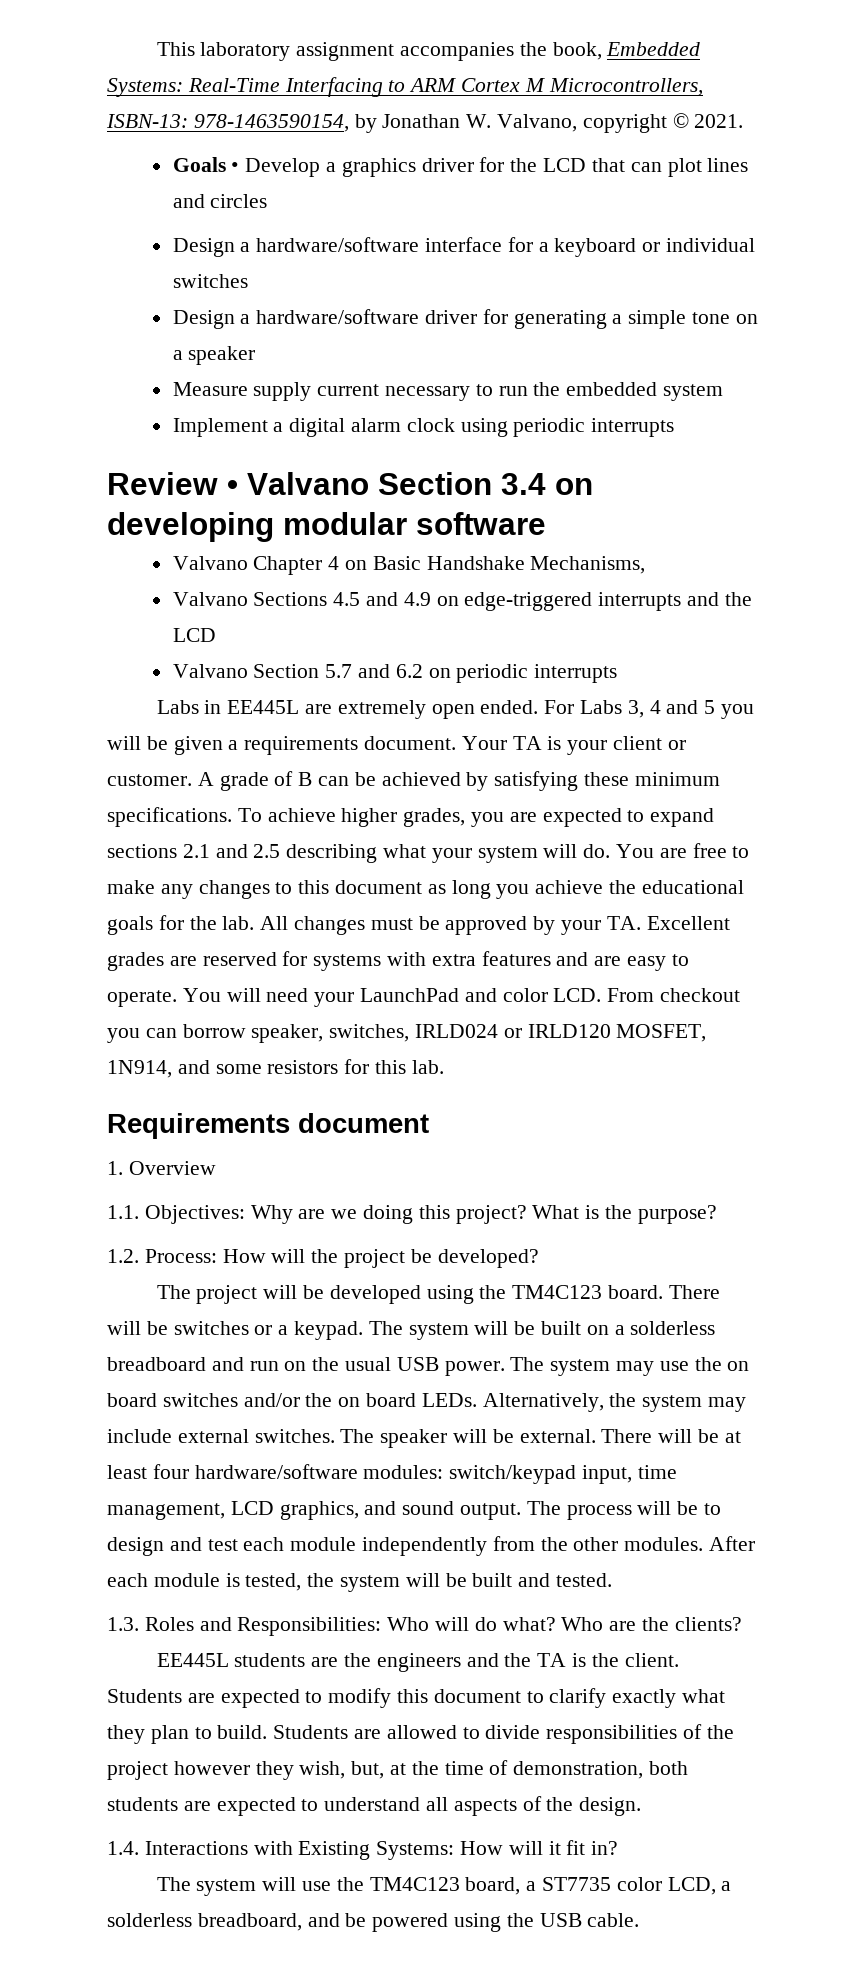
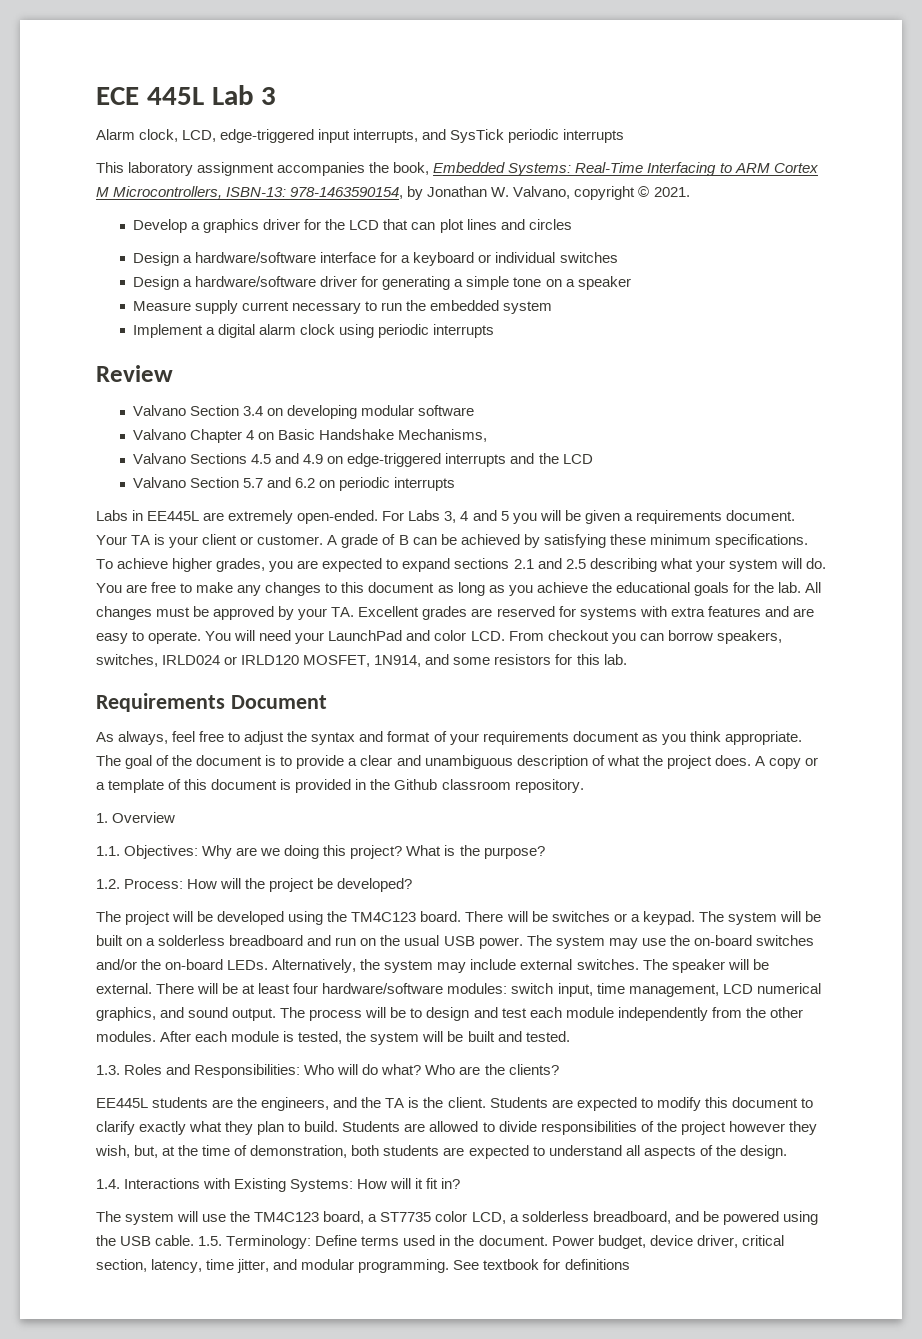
(156, 49) none -> [96,85,277,105] [96,129,625,143] ECE 445L Lab 3 // Alarm clock, LCD, edge-triggered input interrupts, and SysTick periodic interrupts //
[172,157,240,172] Goals • -> (690, 192) none
[227,480,238,495] • -> (173, 373) //
[431,700,539,719] open ended. -> [297,510,379,524] open-ended.
(491, 889) none -> [488,585,505,593] as
[251,1024,324,1043] speaker, -> [716,630,782,644] speakers,
[298,1113,429,1133] document -> [230,695,327,709] [96,731,802,745] [96,755,818,769] [96,779,584,793] Document // As always, feel free to adjust the syntax and format of your requirements document as you think appropriate. The goal of the document is to provide a clear and unambiguous description of what the project does. A copy or a template of this document is provided in the Github classroom repository.
[727,1361,750,1371] [107,1393,157,1407] on board -> [693,935,752,946] on-board
[338,1393,417,1407] on board -> [165,959,224,970] on-board
[449,1465,577,1484] switch/keypad -> [511,983,554,994] switch
(274, 1508) none -> [756,983,821,994] numerical
[376,1653,461,1672] engineers -> [261,1097,330,1111] engineers,
(640, 1920) none -> [198,1235,784,1249] [96,1259,630,1273] 1.5. Terminology: Define terms used in the document. Power budget, device driver, critical section, latency, time jitter, and modular programming. See textbook for definitions

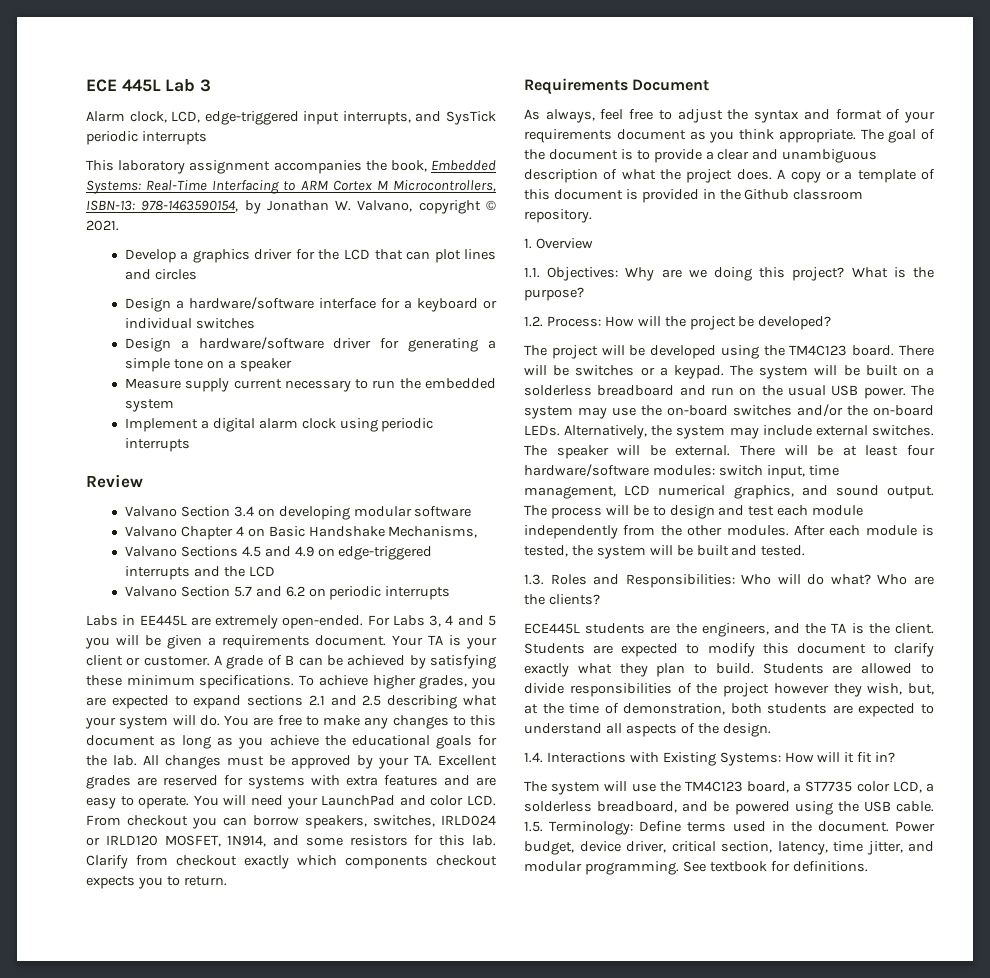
(627, 659) none -> [86,855,497,869] [86,876,227,889] Clarify from checkout exactly which components checkout expects you to return.
[96,1098,148,1108] EE445L -> [524,623,580,634] ECE445L
[564,1259,630,1270] definitions -> [792,861,868,872] definitions.

